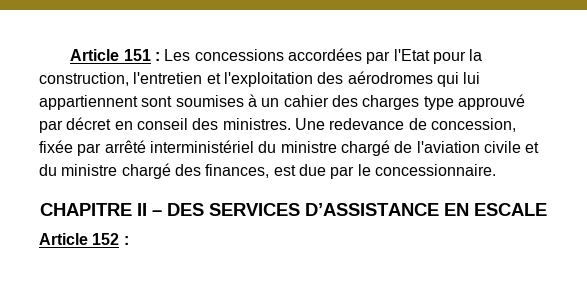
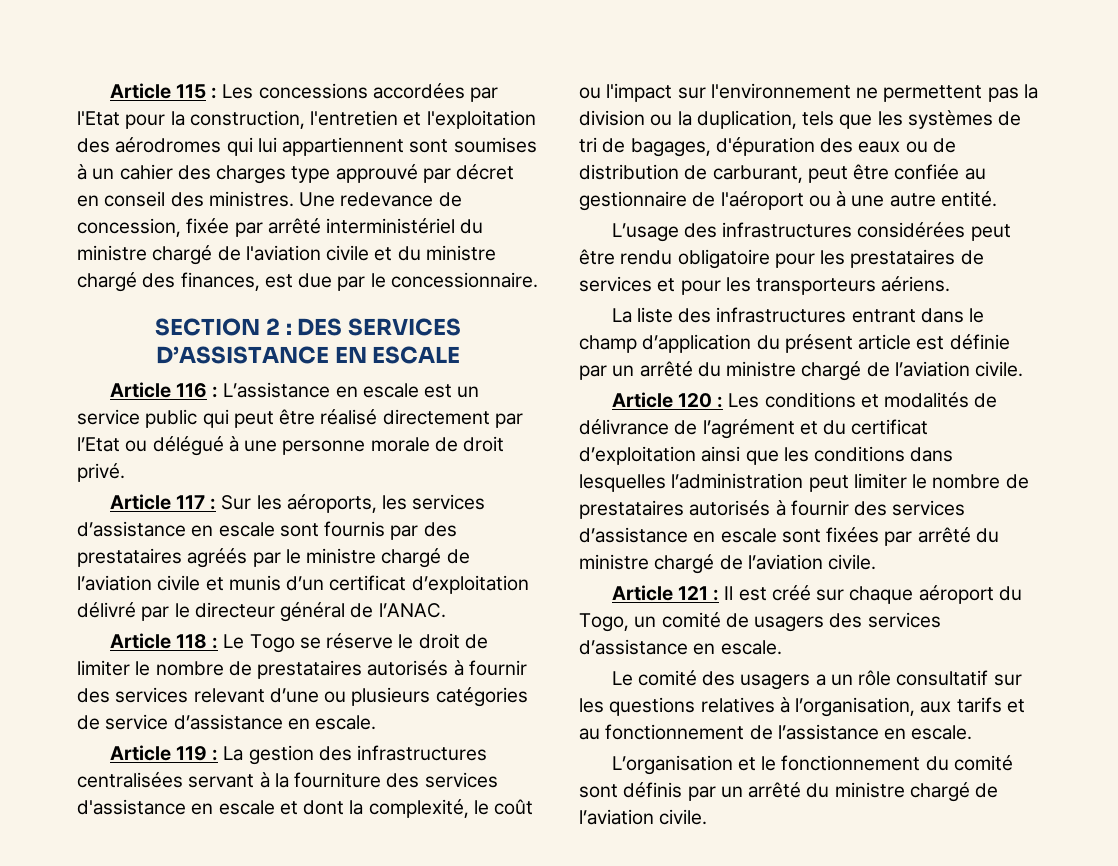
[70,49,151,61] Article 151 -> [109,83,206,99] Article 115
[40,203,162,216] CHAPITRE II – -> [154,318,292,336] SECTION 2 :
[92,233,129,245] 152 : -> [175,382,480,398] [77,409,523,428] [77,436,505,456] [77,463,125,482] [109,494,486,513] [77,521,457,540] [77,548,470,568] [77,575,529,594] [77,602,446,622] [109,633,488,653] [77,660,527,679] [77,687,528,707] [77,714,377,730] [109,745,488,765] [77,772,498,788] [77,799,534,818] [579,83,1038,102] [579,110,1022,129] [579,137,956,157] [579,164,986,183] [579,191,997,211] [611,222,1011,242] [579,249,984,269] [579,276,951,295] [611,307,985,323] [579,334,1010,353] [579,361,1024,381] [611,392,998,408] [579,419,929,439] [579,446,954,465] [579,473,1029,492] [579,500,966,519] [579,527,999,546] [579,554,877,574] [611,585,1022,604] [579,612,941,632] [579,639,782,655] [611,670,1022,690] [579,697,1025,717] [579,724,973,740] [611,755,1013,775] [579,782,999,802] [579,809,708,825] 116 : L’assistance en escale est un service public qui peut être réalisé directement par l’Etat ou délégué à une personne morale de droit privé. // Article 117 : Sur les aéroports, les services d’assistance en escale sont fournis par des prestataires agréés par le ministre chargé de l’aviation civile et munis d’un certificat d’exploitation délivré par le directeur général de l’ANAC. // Article 118 : Le Togo se réserve le droit de limiter le nombre de prestataires autorisés à fournir des services relevant d’une ou plusieurs catégories de service d’assistance en escale. // Article 119 : La gestion des infrastructures centralisées servant à la fourniture des services d'assistance en escale et dont la complexité, le coût ou l'impact sur l'environnement ne permettent pas la division ou la duplication, tels que les systèmes de tri de bagages, d'épuration des eaux ou de distribution de carburant, peut être confiée au gestionnaire de l'aéroport ou à une autre entité. // L’usage des infrastructures considérées peut être rendu obligatoire pour les prestataires de services et pour les transporteurs aériens. // La liste des infrastructures entrant dans le champ d’application du présent article est définie par un arrêté du ministre chargé de l’aviation civile. // Article 120 : Les conditions et modalités de délivrance de l’agrément et du certificat d’exploitation ainsi que les conditions dans lesquelles l’administration peut limiter le nombre de prestataires autorisés à fournir des services d’assistance en escale sont fixées par arrêté du ministre chargé de l’aviation civile. // Article 121 : Il est créé sur chaque aéroport du Togo, un comité de usagers des services d’assistance en escale. // Le comité des usagers a un rôle consultatif sur les questions relatives à l’organisation, aux tarifs et au fonctionnement de l’assistance en escale. // L’organisation et le fonctionnement du comité sont définis par un arrêté du ministre chargé de l’aviation civile.

